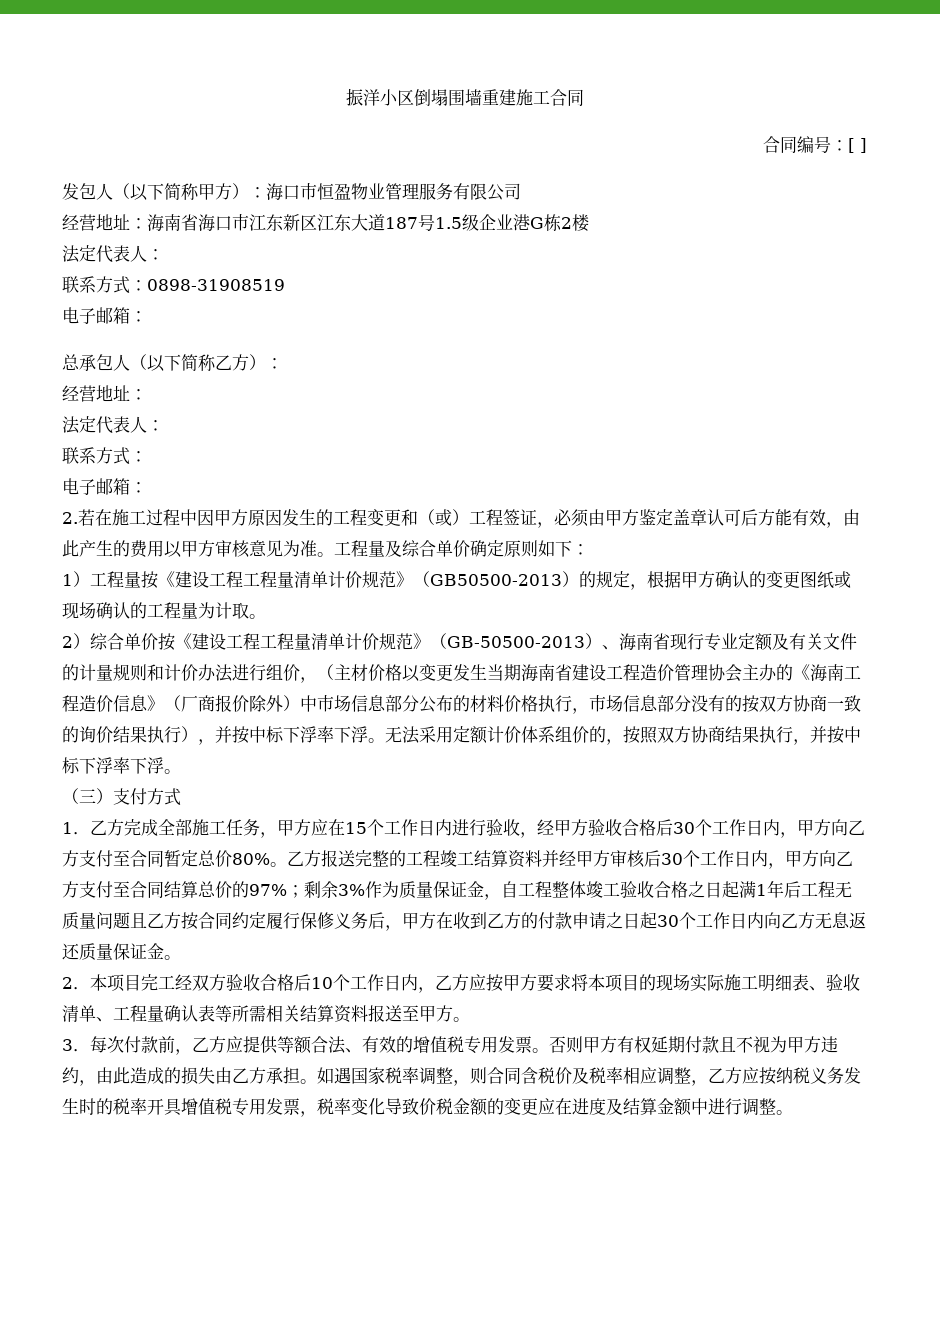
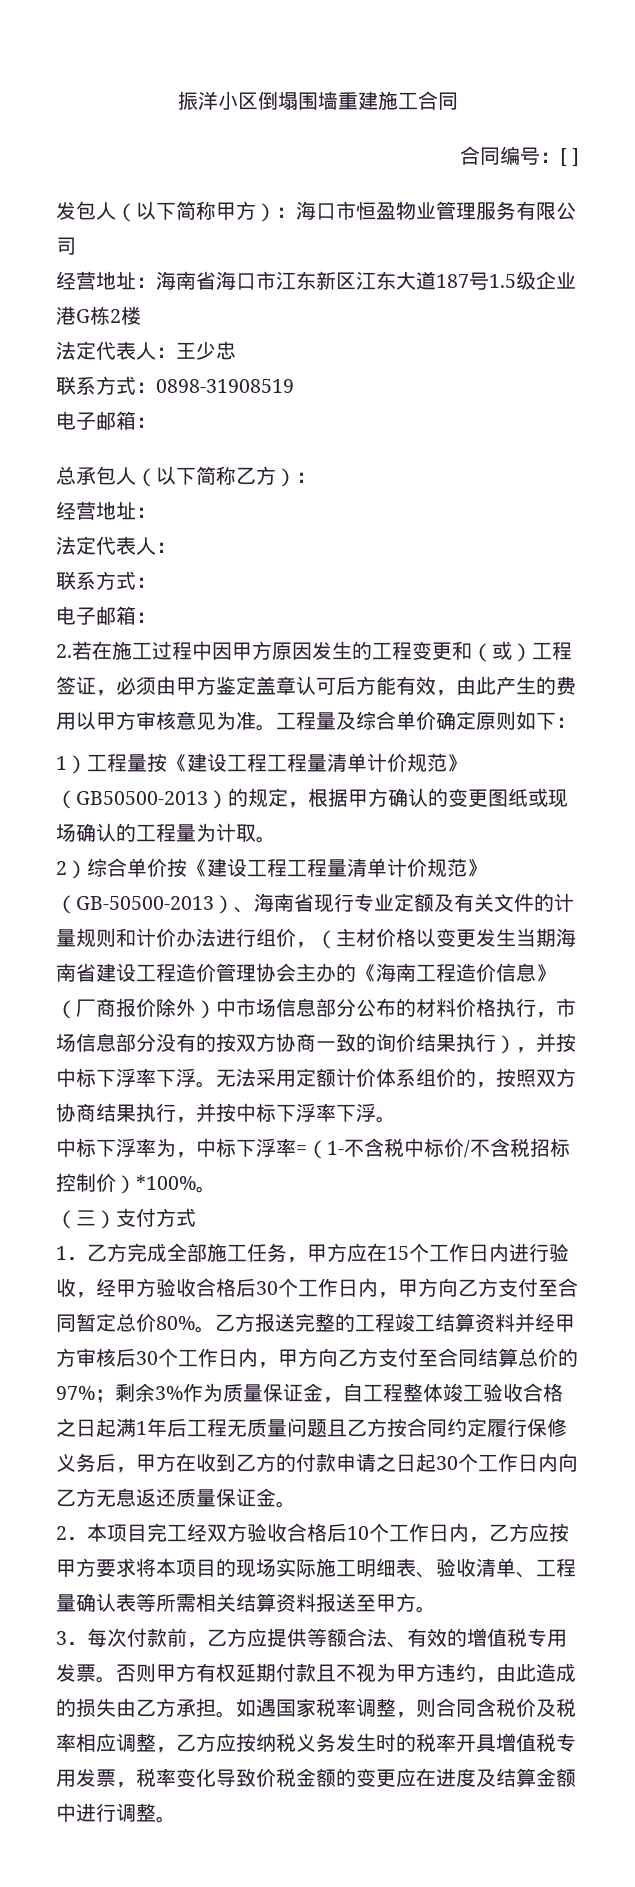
(164, 254) none -> [176,341,236,360] 王少忠
(181, 771) none -> [56,1138,570,1159] [56,1173,216,1194] // 中标下浮率为，中标下浮率=（1-不含税中标价/不含税招标控制价）*100%。

